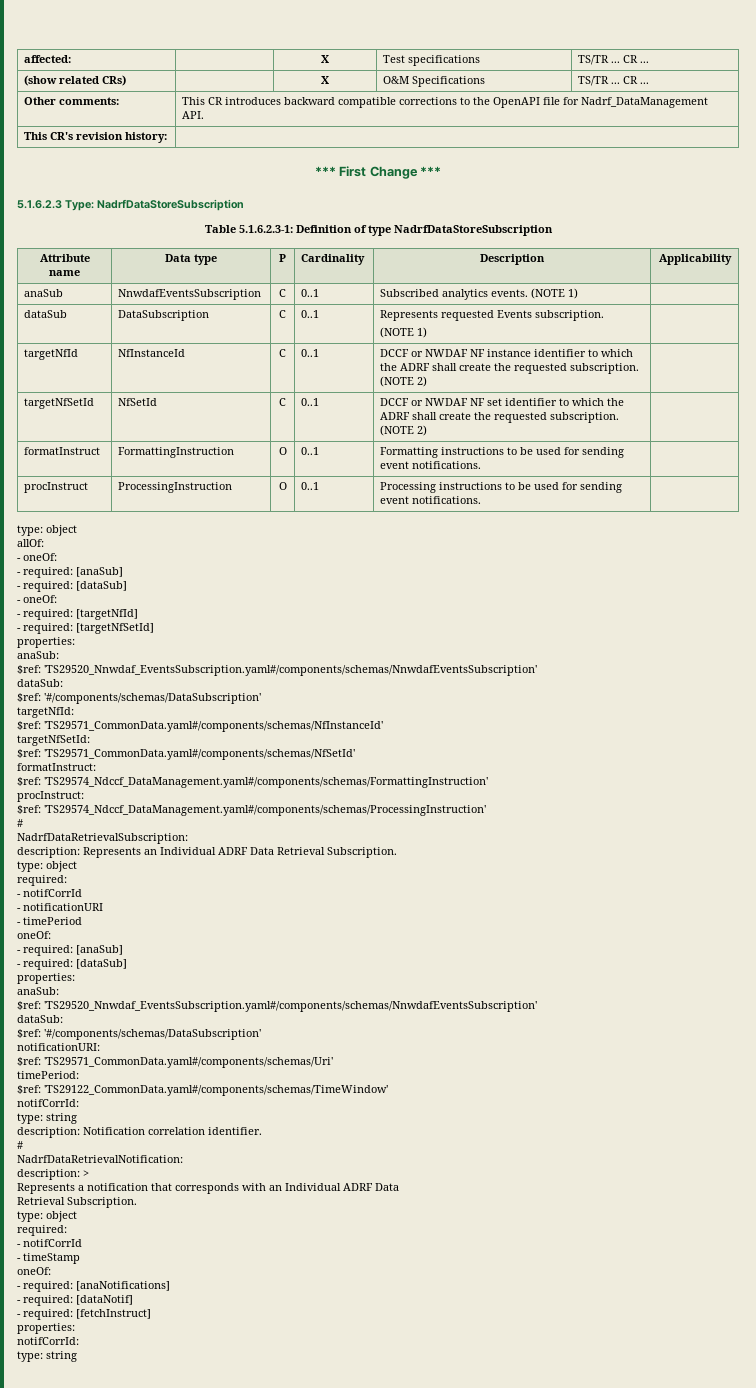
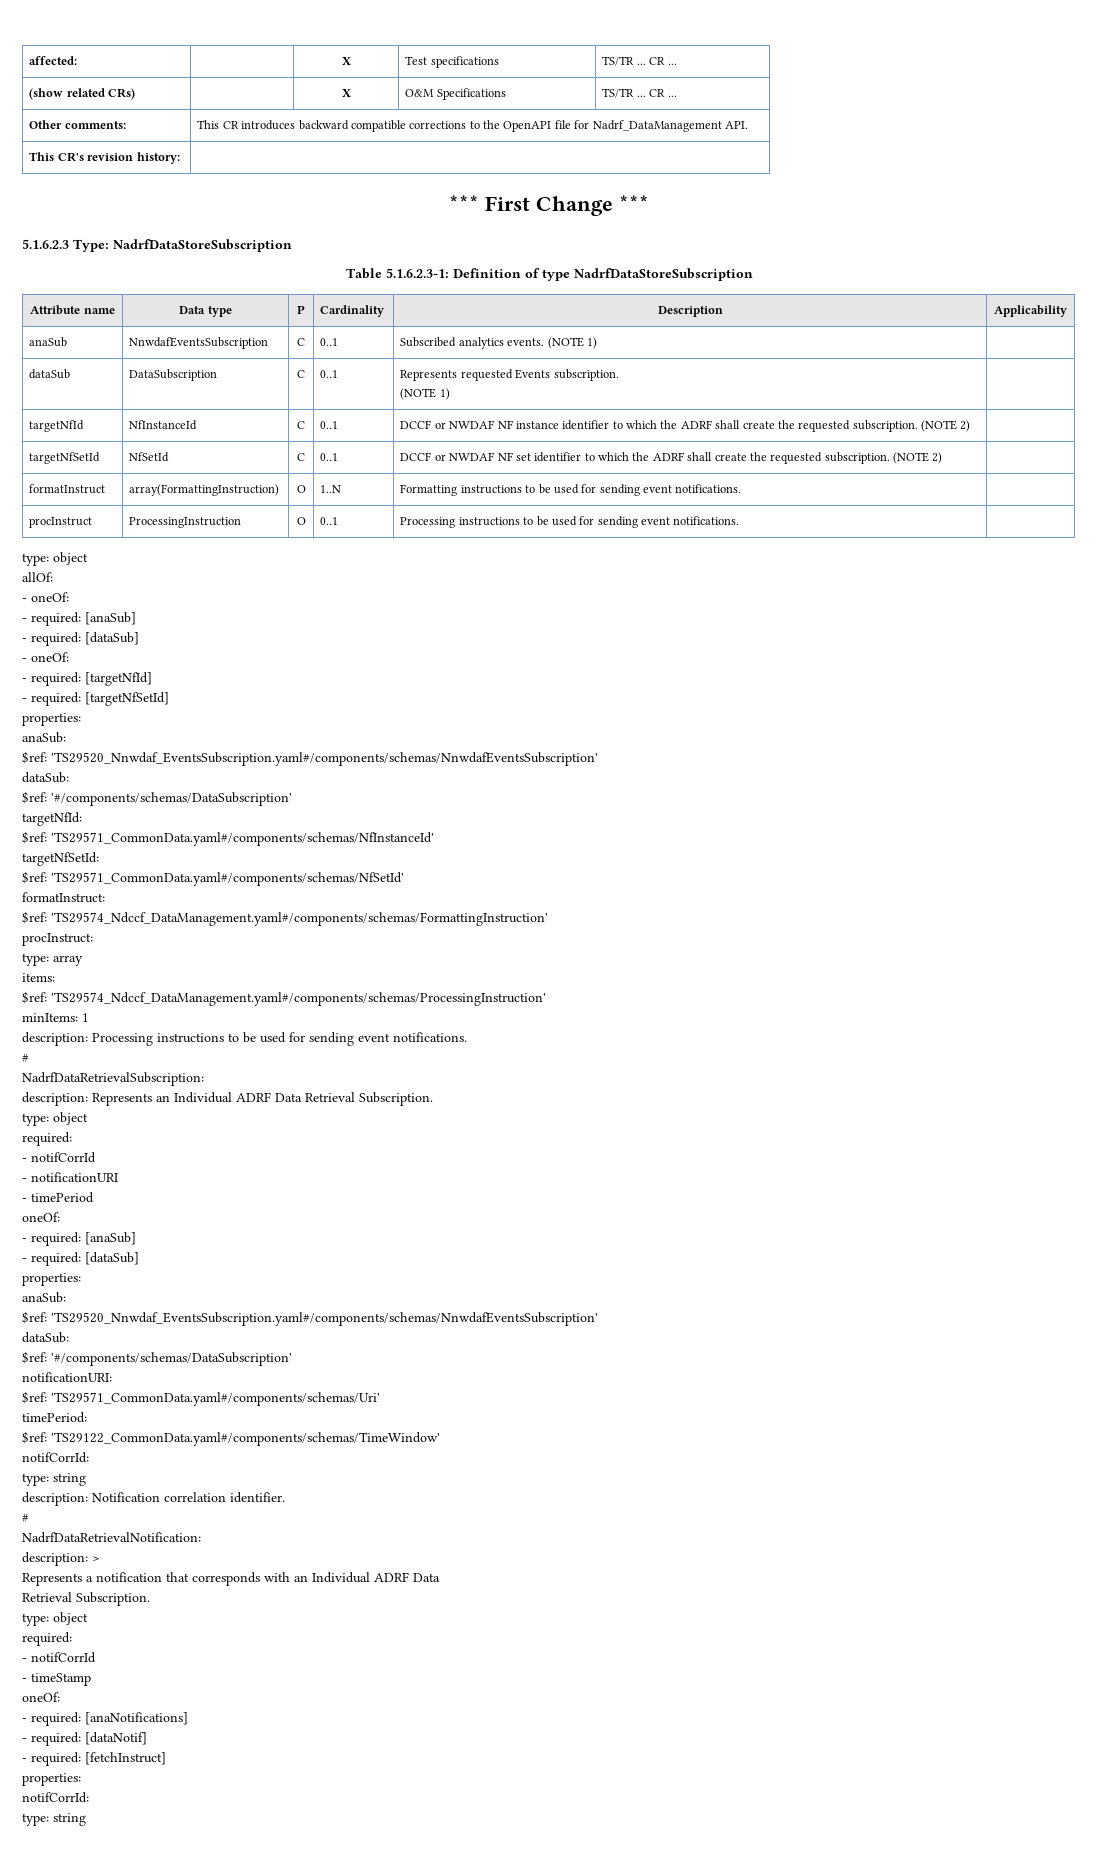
[118,447,235,458] [278,447,287,455] [301,447,320,455] FormattingInstruction | O | 0..1 -> [129,484,280,496] [296,485,306,493] [320,485,342,493] array(FormattingInstruction) | O | 1..N
(84, 796) none -> [22,953,83,966] [22,973,55,982] // type: array // items:
(486, 810) none -> [22,1013,89,1022] [22,1032,467,1046] // minItems: 1 // description: Processing instructions to be used for sending event notifications.

